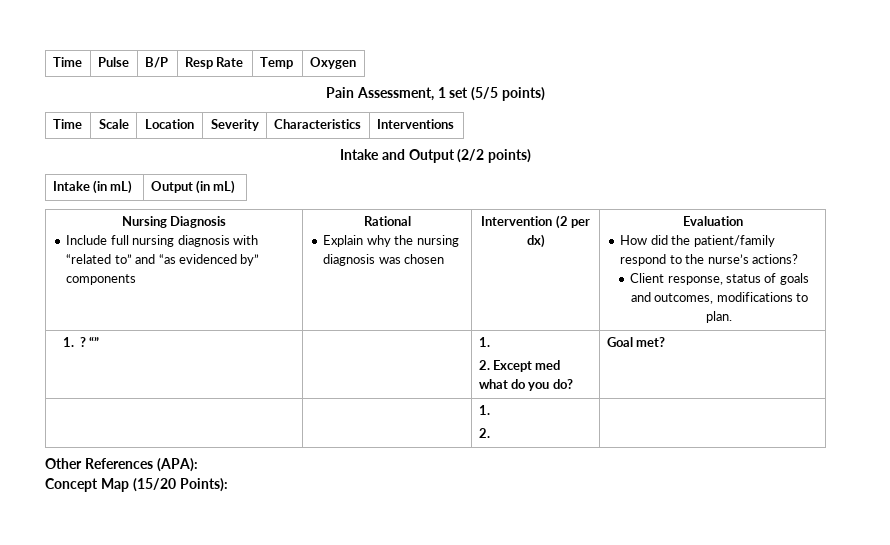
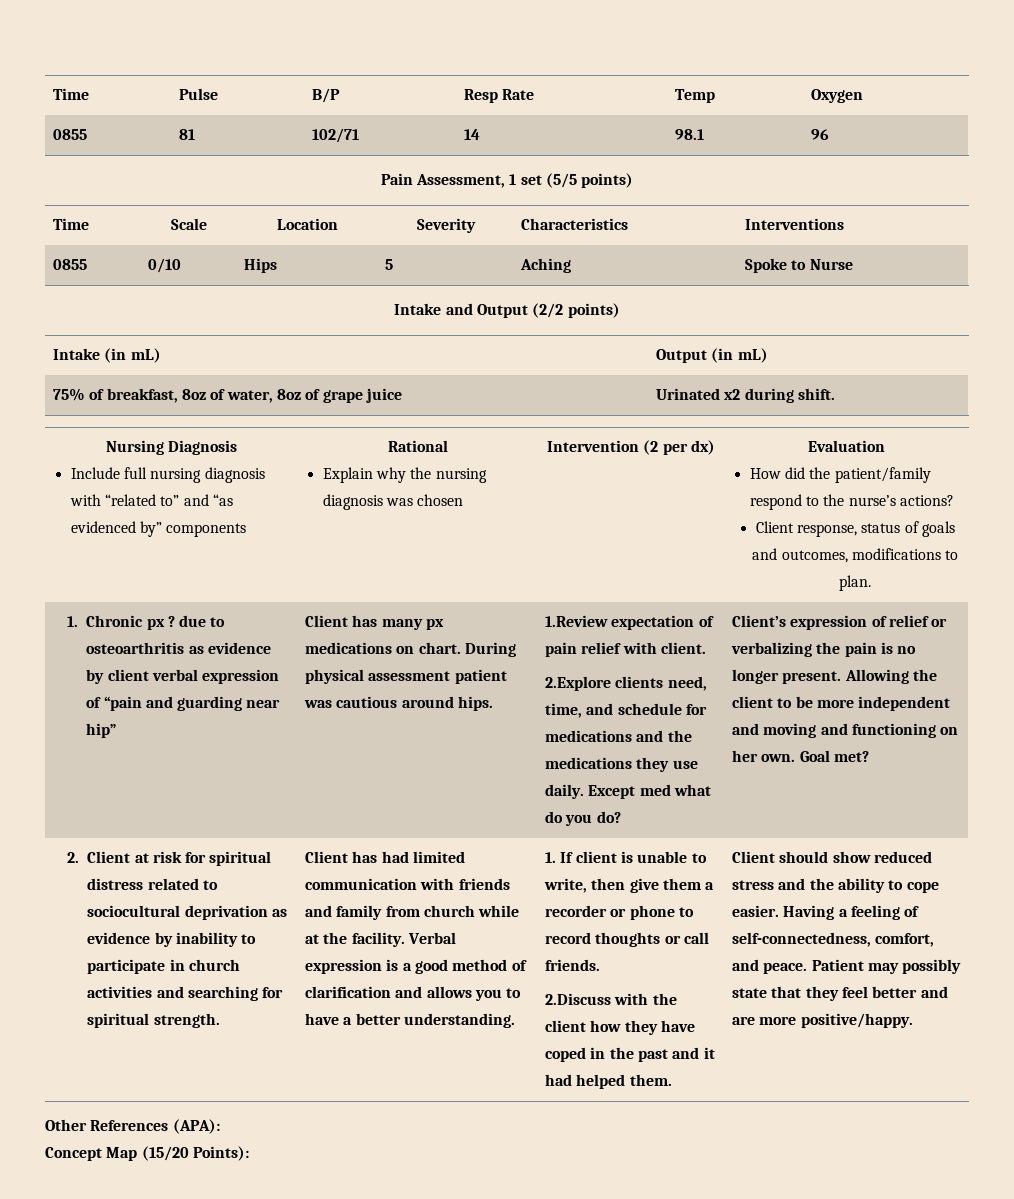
(356, 63) none -> [52,129,87,140] [178,129,195,140] [311,128,359,143] [463,129,480,140] [674,129,704,140] [810,129,829,140] // 0855 | 81 | 102/71 | 14 | 98.1 | 96
(454, 124) none -> [52,259,87,270] [147,258,181,273] [243,258,277,273] [384,259,393,270] [519,258,571,273] [744,258,853,273] // 0855 | 0/10 | Hips | 5 | Aching | Spoke to Nurse
(236, 187) none -> [52,388,402,403] [655,388,835,403] // 75% of breakfast, 8oz of water, 8oz of grape juice | Urinated x2 during shift.
[79,336,100,347] [478,337,490,347] [478,360,490,370] ? “” | | 1. // 2. -> [86,615,226,630] [86,642,271,654] [86,669,280,684] [86,696,281,711] [86,723,117,738] [304,615,444,630] [304,642,516,657] [304,669,507,684] [303,696,493,711] [544,615,714,630] [544,642,706,657] [544,676,707,691] [544,703,707,718] [544,730,692,742] [544,757,698,772] [544,784,584,799] Chronic px ? due to osteoarthritis as evidence by client verbal expression of “pain and guarding near hip” | Client has many px medications on chart. During physical assessment patient was cautious around hips. | 1.Review expectation of pain relief with client. // 2.Explore clients need, time, and schedule for medications and the medications they use daily.
[606,337,666,347] [478,405,490,415] [478,428,490,438] Goal met? // | | 1. // 2. | -> [731,615,948,630] [730,642,917,657] [731,669,937,684] [731,696,951,711] [731,723,959,738] [731,750,869,762] [67,851,272,866] [87,878,218,890] [87,905,287,920] [87,932,257,947] [87,959,240,974] [87,986,284,1001] [87,1013,220,1028] [304,851,465,863] [304,878,510,890] [304,905,520,920] [304,932,456,947] [304,959,527,974] [304,986,522,1001] [304,1013,515,1028] [544,851,707,863] [543,878,715,893] [544,905,694,920] [544,932,709,947] [544,959,600,971] [544,993,677,1005] [544,1020,695,1035] [544,1047,715,1062] [544,1074,672,1089] [731,851,932,863] [731,878,939,893] [731,905,920,920] [731,932,935,947] [731,959,962,974] [731,986,948,1001] [731,1013,913,1028] Client’s expression of relief or verbalizing the pain is no longer present. Allowing the client to be more independent and moving and functioning on her own. Goal met? // 2. Client at risk for spiritual distress related to sociocultural deprivation as evidence by inability to participate in church activities and searching for spiritual strength. | Client has had limited communication with friends and family from church while at the facility. Verbal expression is a good method of clarification and allows you to have a better understanding. | 1. If client is unable to write, then give them a recorder or phone to record thoughts or call friends. // 2.Discuss with the client how they have coped in the past and it had helped them. | Client should show reduced stress and the ability to cope easier. Having a feeling of self-connectedness, comfort, and peace. Patient may possibly state that they feel better and are more positive/happy.

